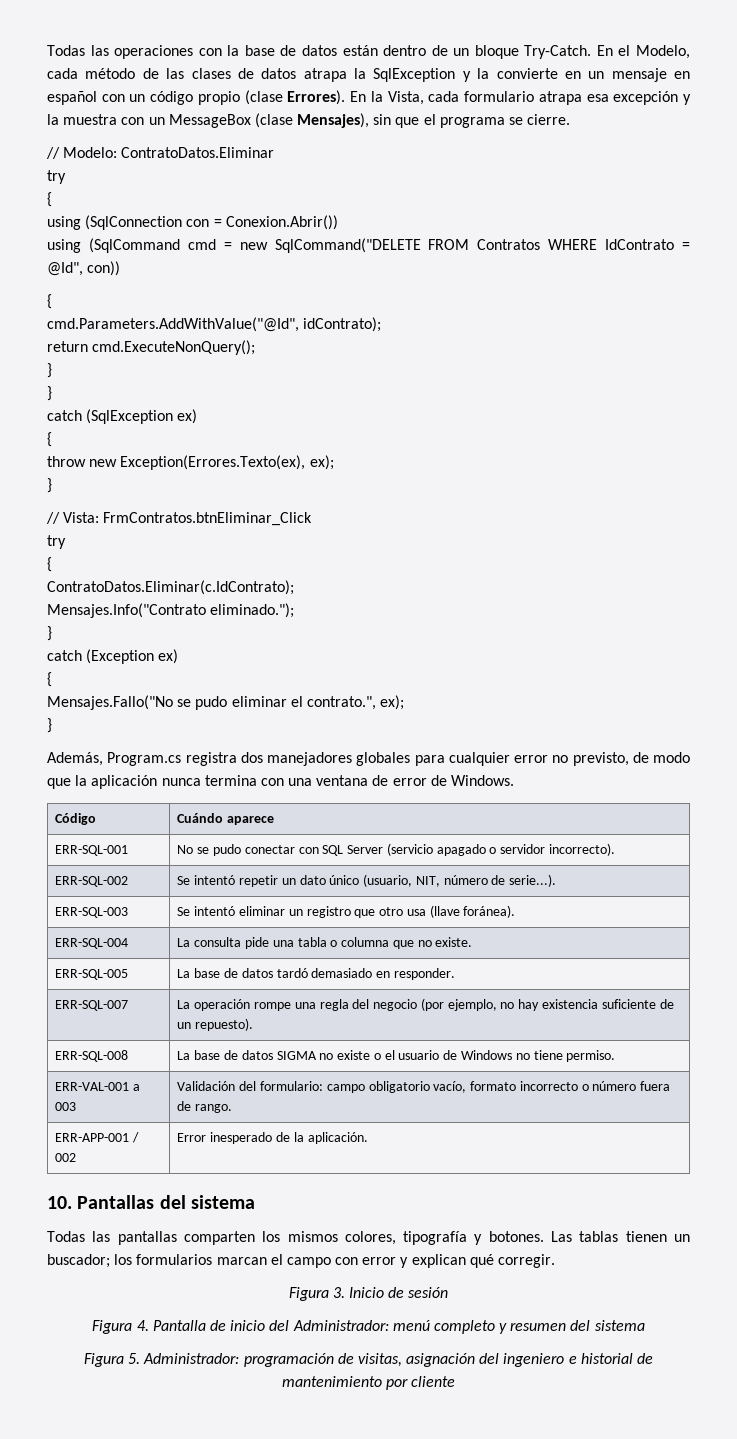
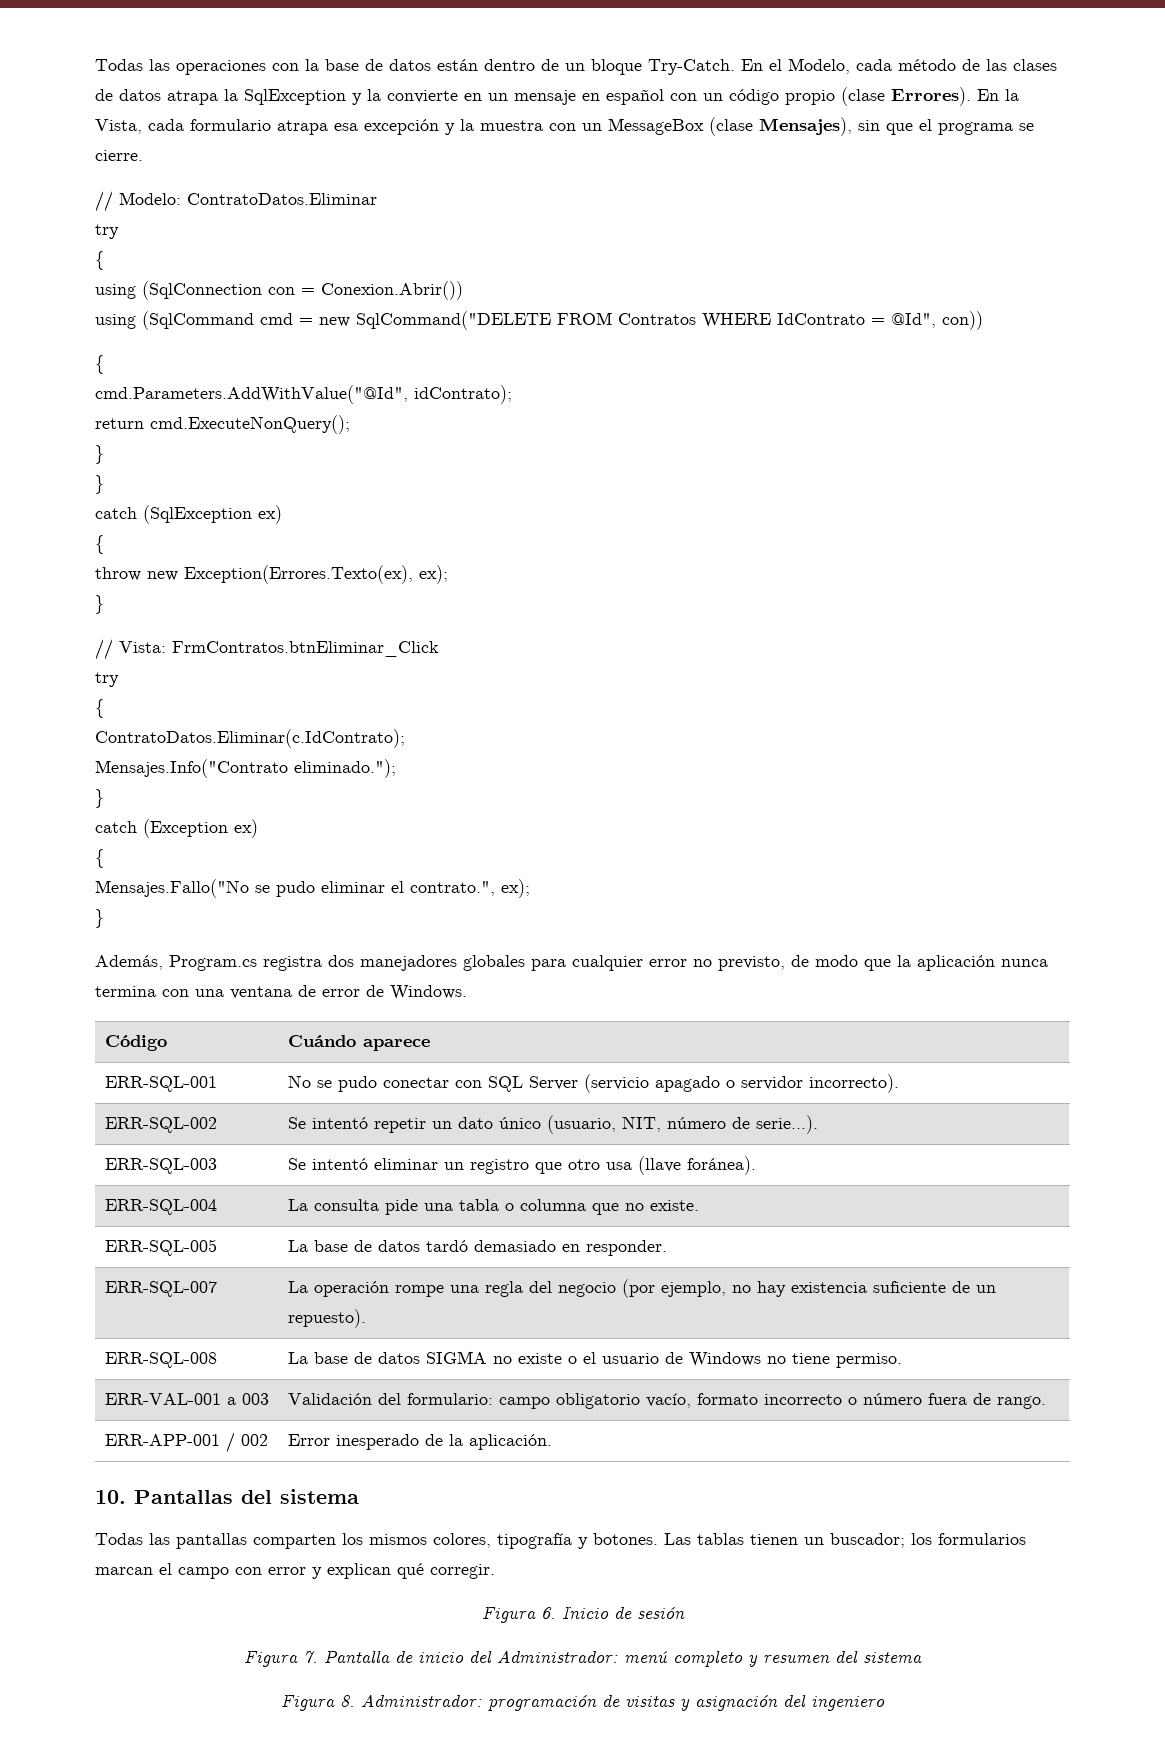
[332,1287,345,1298] 3. -> [540,1607,556,1619] 6.
[136,1320,149,1331] 4. -> [303,1651,318,1663] 7.
[128,1353,141,1364] 5. -> [340,1695,355,1707] 8.
[357,1353,402,1367] visitas, -> [625,1696,690,1711] visitas y
[568,1353,654,1364] [281,1376,456,1390] e historial de mantenimiento por cliente -> (885, 1703) none

